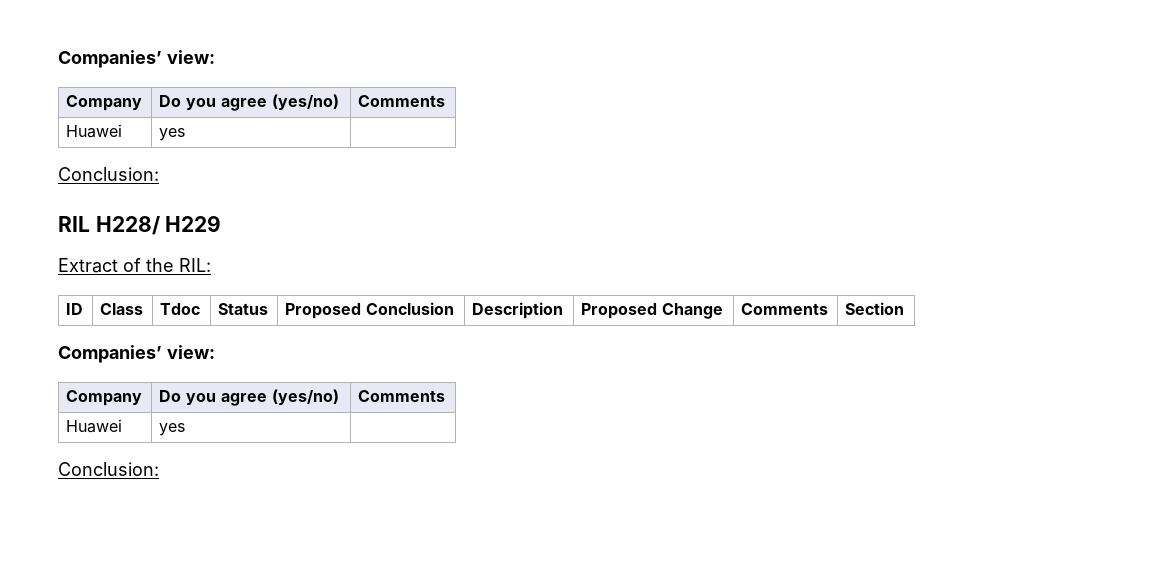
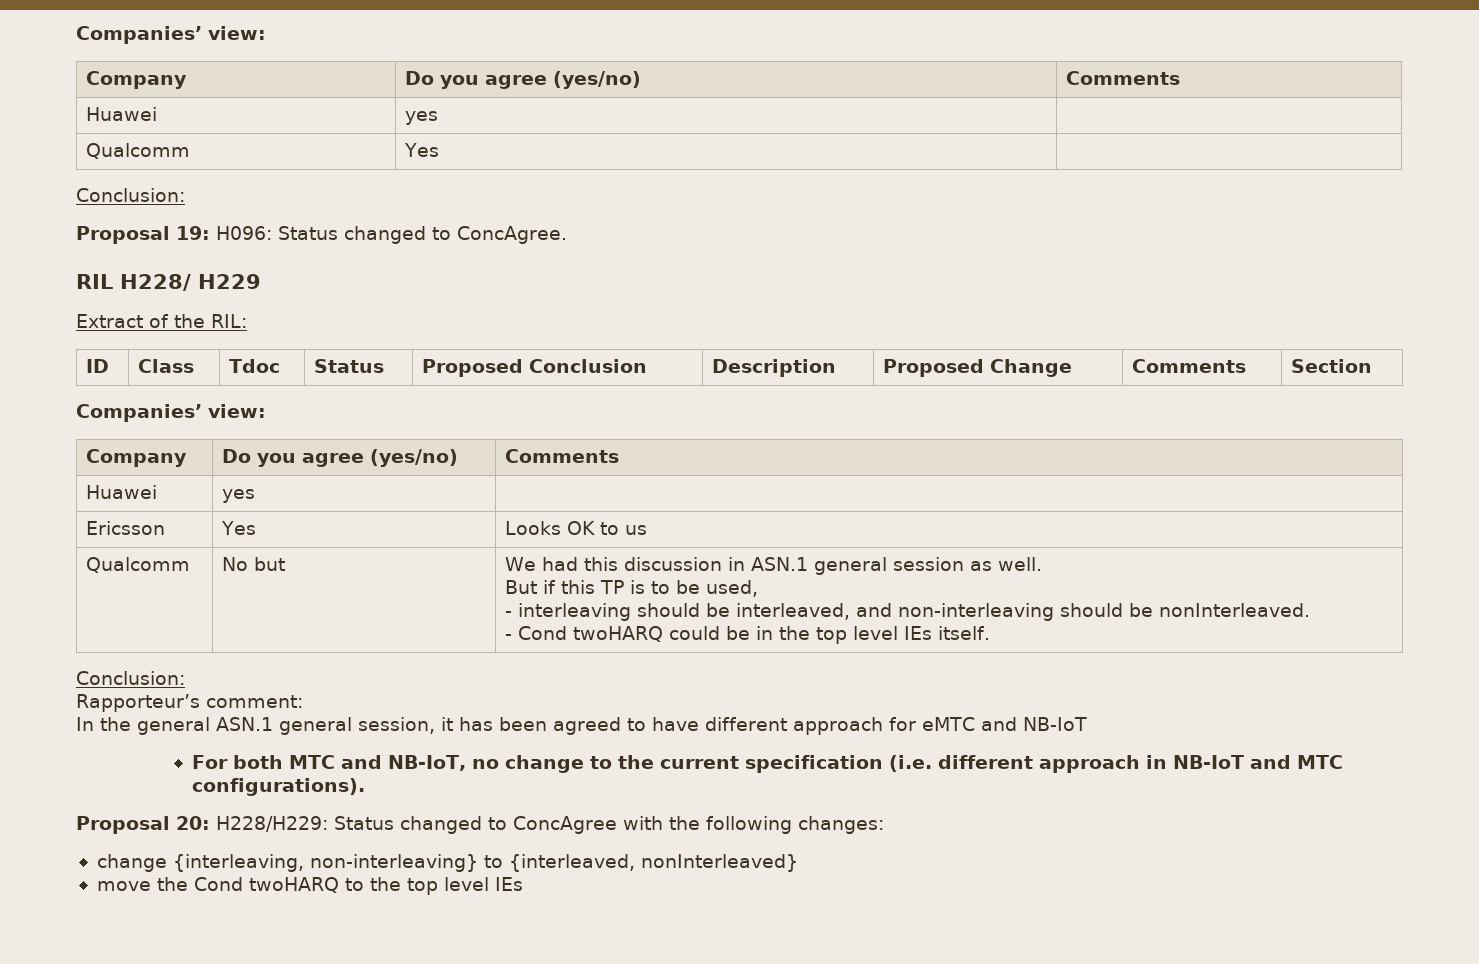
[58,167,159,181] // Conclusion: -> [86,143,191,159] [404,143,440,157] [76,188,185,202] [76,226,567,244] // Qualcomm | Yes | // Conclusion: // Proposal 19: H096: Status changed to ConcAgree.
[58,462,159,476] // Conclusion: -> [86,521,166,535] [221,521,257,535] [505,521,648,535] [86,557,191,573] [222,557,286,571] [505,557,1043,575] [505,580,759,597] [505,603,1311,621] [505,626,991,644] [76,671,185,685] [76,694,303,712] [76,717,1087,735] [192,755,1344,773] [192,778,366,796] [76,816,884,834] [96,854,798,872] [96,877,523,895] // Ericsson | Yes | Looks OK to us // Qualcomm | No but | We had this discussion in ASN.1 general session as well. // But if this TP is to be used, // - interleaving should be interleaved, and non-interleaving should be nonInterleaved. // - Cond twoHARQ could be in the top level IEs itself. // Conclusion: // Rapporteur’s comment: // In the general ASN.1 general session, it has been agreed to have different approach for eMTC and NB-IoT // For both MTC and NB-IoT, no change to the current specification (i.e. different approach in NB-IoT and MTC configurations). // Proposal 20: H228/H229: Status changed to ConcAgree with the following changes: // change {interleaving, non-interleaving} to {interleaved, nonInterleaved} // move the Cond twoHARQ to the top level IEs

